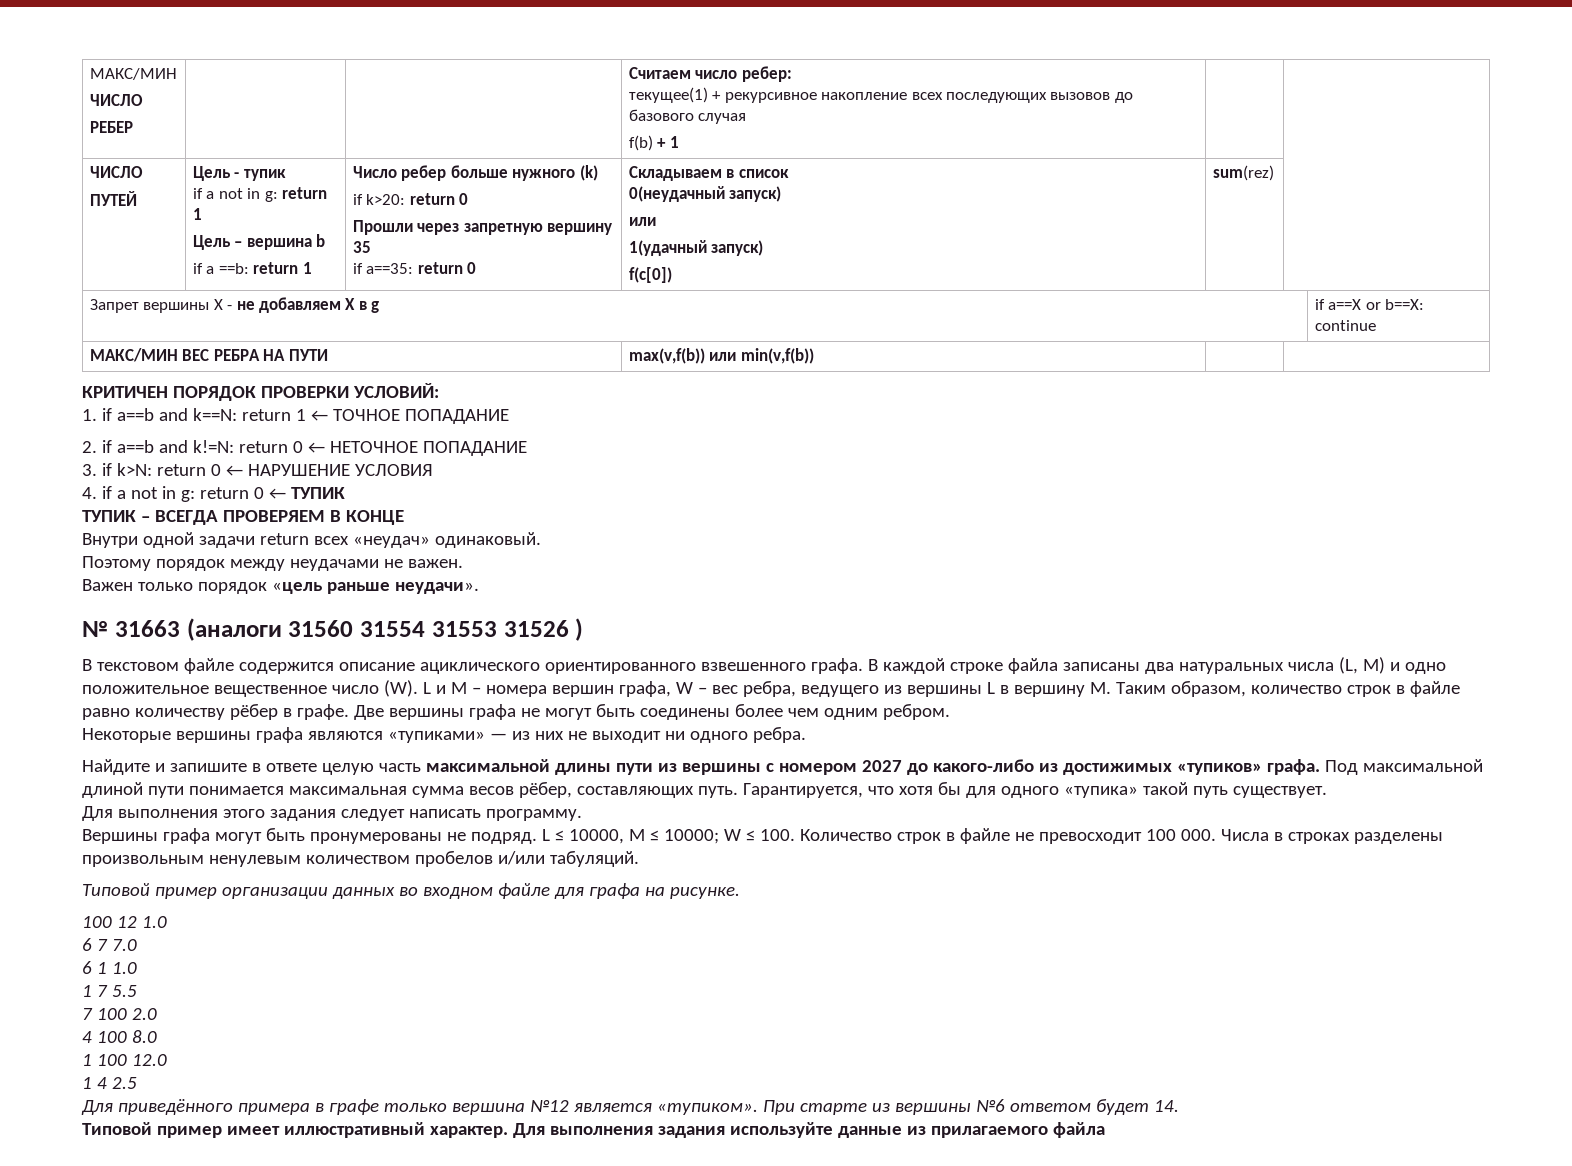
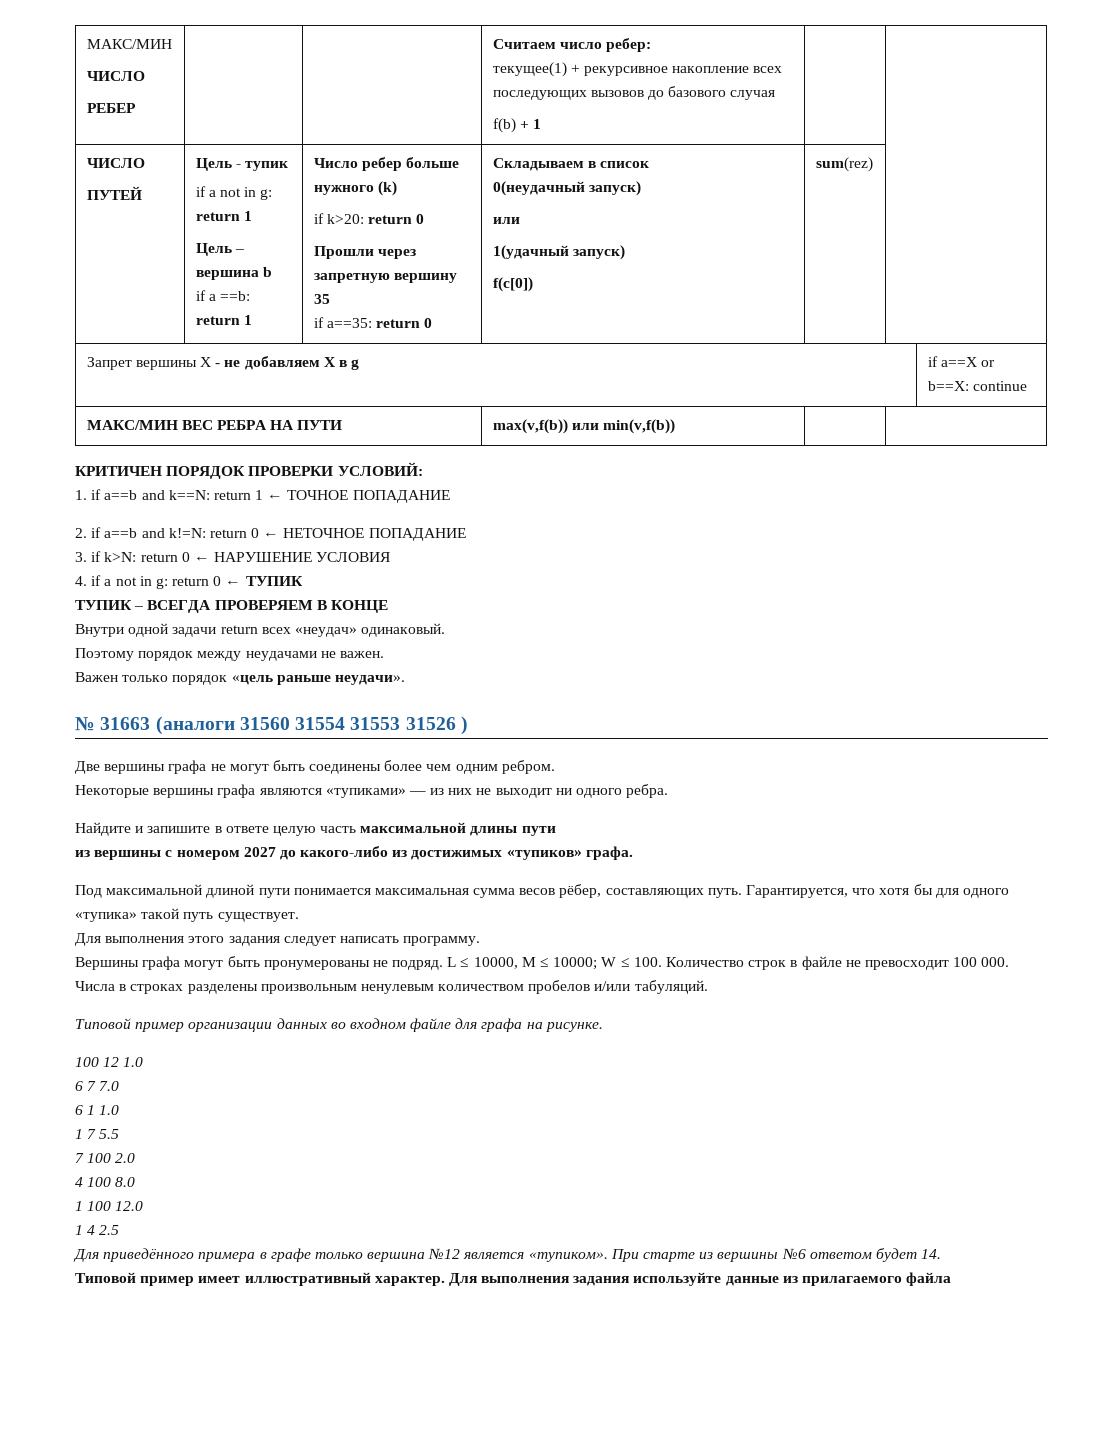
[82,657,1446,674] [82,680,1460,697] [82,704,349,720] В текстовом файле содержится описание ациклического ориентированного взвешенного графа. В каждой строке файла записаны два натуральных числа (L, M) и одно положительное вещественное число (W). L и M – номера вершин графа, W – вес ребра, ведущего из вершины L в вершину M. Таким образом, количество строк в файле равно количеству рёбер в графе. -> (468, 725) none
(653, 769) none -> (556, 831) //
(1320, 767) none -> (633, 853) //

